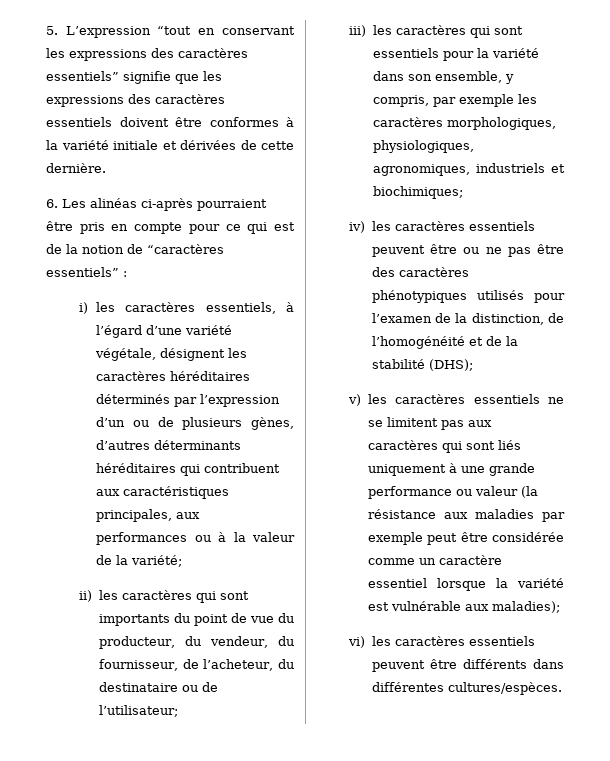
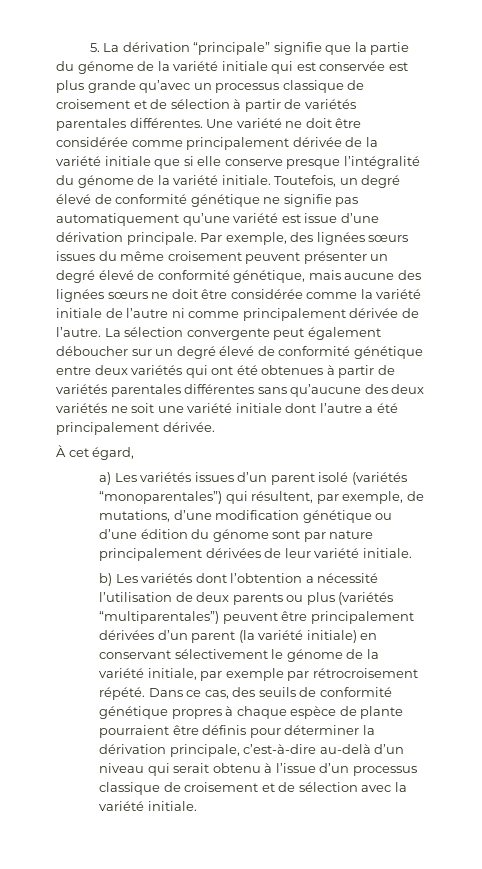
[65,26,295,38] [46,48,248,61] [46,71,222,84] [46,94,225,107] [46,117,294,127] [46,140,294,150] [46,163,106,173] [46,198,267,211] [46,221,295,234] [46,244,224,254] [46,267,127,277] [79,302,294,314] [96,325,233,338] [95,348,248,361] [96,371,251,381] [96,394,281,407] [96,417,294,430] [96,440,242,450] [96,463,281,476] [96,486,230,499] [96,509,201,522] [96,532,295,545] [96,555,183,567] [79,590,249,603] [98,613,294,626] [98,636,294,649] [98,659,294,671] [98,682,218,692] [98,705,178,717] [349,25,523,38] [372,48,539,61] [372,71,514,84] [372,94,537,107] [372,117,556,130] [372,140,474,153] [372,163,565,176] [372,186,463,199] [349,221,535,233] [371,244,564,257] [371,267,469,277] [371,290,565,303] [371,313,564,325] [371,336,518,349] [371,359,473,371] [348,394,564,406] [367,417,492,430] [367,440,521,453] [367,463,535,476] [367,486,538,499] [367,509,565,522] [367,532,564,545] [367,555,502,565] [367,578,564,591] [367,601,560,613] [348,636,535,648] [371,659,564,672] [371,682,562,695] L’expression “tout en conservant les expressions des caractères essentiels” signifie que les expressions des caractères essentiels doivent être conformes à la variété initiale et dérivées de cette dernière. // 6. Les alinéas ci-après pourraient être pris en compte pour ce qui est de la notion de “caractères essentiels” : // i) les caractères essentiels, à l’égard d’une variété végétale, désignent les caractères héréditaires déterminés par l’expression d’un ou de plusieurs gènes, d’autres déterminants héréditaires qui contribuent aux caractéristiques principales, aux performances ou à la valeur de la variété; // ii) les caractères qui sont importants du point de vue du producteur, du vendeur, du fournisseur, de l’acheteur, du destinataire ou de l’utilisateur; // iii) les caractères qui sont essentiels pour la variété dans son ensemble, y compris, par exemple les caractères morphologiques, physiologiques, agronomiques, industriels et biochimiques; // iv) les caractères essentiels peuvent être ou ne pas être des caractères phénotypiques utilisés pour l’examen de la distinction, de l’homogénéité et de la stabilité (DHS); // v) les caractères essentiels ne se limitent pas aux caractères qui sont liés uniquement à une grande performance ou valeur (la résistance aux maladies par exemple peut être considérée comme un caractère essentiel lorsque la variété est vulnérable aux maladies); // vi) les caractères essentiels peuvent être différents dans différentes cultures/espèces. -> [103,42,410,55] [56,61,408,74] [56,80,365,93] [56,99,356,112] [56,118,362,131] [56,137,378,150] [56,156,420,169] [56,175,401,188] [56,194,359,207] [56,213,379,226] [56,232,409,245] [56,251,389,264] [56,270,421,283] [56,289,422,302] [56,308,419,321] [56,327,381,340] [56,346,423,359] [56,365,395,378] [56,384,425,397] [56,403,398,413] [56,422,215,435] [56,445,135,460] [99,472,407,485] [99,491,424,504] [99,510,393,523] [99,529,374,542] [99,548,412,561] [99,573,379,586] [99,592,394,605] [99,611,414,624] [99,630,378,643] [99,649,379,662] [99,668,418,681] [99,687,392,700] [99,706,404,719] [99,725,375,738] [99,744,405,757] [99,763,417,776] [99,782,407,795] [99,801,197,811] La dérivation “principale” signifie que la partie du génome de la variété initiale qui est conservée est plus grande qu’avec un processus classique de croisement et de sélection à partir de variétés parentales différentes. Une variété ne doit être considérée comme principalement dérivée de la variété initiale que si elle conserve presque l’intégralité du génome de la variété initiale. Toutefois, un degré élevé de conformité génétique ne signifie pas automatiquement qu’une variété est issue d’une dérivation principale. Par exemple, des lignées sœurs issues du même croisement peuvent présenter un degré élevé de conformité génétique, mais aucune des lignées sœurs ne doit être considérée comme la variété initiale de l’autre ni comme principalement dérivée de l’autre. La sélection convergente peut également déboucher sur un degré élevé de conformité génétique entre deux variétés qui ont été obtenues à partir de variétés parentales différentes sans qu’aucune des deux variétés ne soit une variété initiale dont l’autre a été principalement dérivée. // À cet égard, // a) Les variétés issues d’un parent isolé (variétés “monoparentales”) qui résultent, par exemple, de mutations, d’une modification génétique ou d’une édition du génome sont par nature principalement dérivées de leur variété initiale. // b) Les variétés dont l’obtention a nécessité l’utilisation de deux parents ou plus (variétés “multiparentales”) peuvent être principalement dérivées d’un parent (la variété initiale) en conservant sélectivement le génome de la variété initiale, par exemple par rétrocroisement répété. Dans ce cas, des seuils de conformité génétique propres à chaque espèce de plante pourraient être définis pour déterminer la dérivation principale, c’est-à-dire au-delà d’un niveau qui serait obtenu à l’issue d’un processus classique de croisement et de sélection avec la variété initiale.

